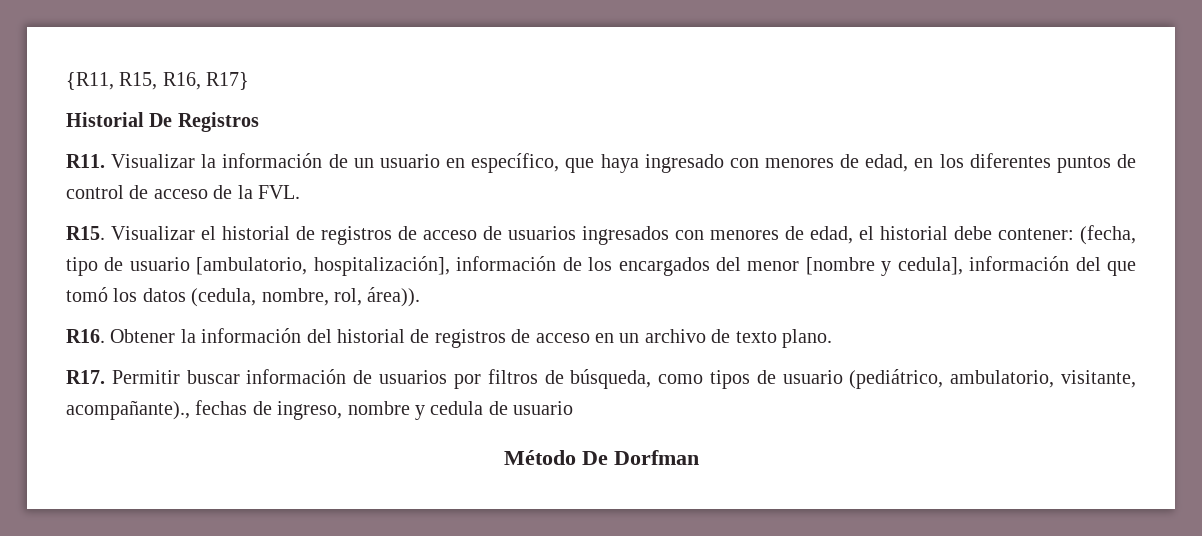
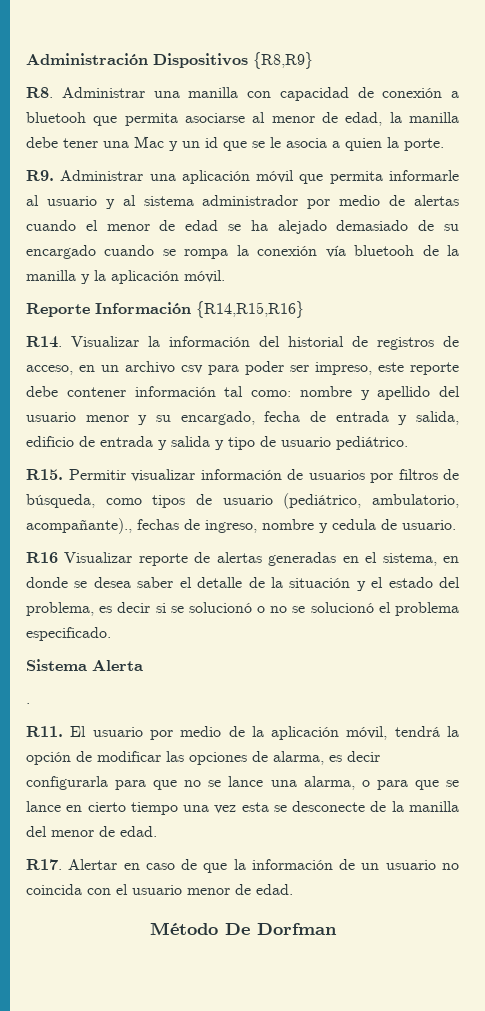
[66,72,250,90] [66,112,259,132] [66,153,1136,173] [66,185,300,199] [66,225,1136,245] [66,256,1136,276] [66,287,421,307] [66,329,176,343] {R11, R15, R16, R17} // Historial De Registros // R11. Visualizar la información de un usuario en específico, que haya ingresado con menores de edad, en los diferentes puntos de control de acceso de la FVL. // R15. Visualizar el historial de registros de acceso de usuarios ingresados con menores de edad, el historial debe contener: (fecha, tipo de usuario [ambulatorio, hospitalización], información de los encargados del menor [nombre y cedula], información del que tomó los datos (cedula, nombre, rol, área)). // R16. Obtener -> [26,52,313,69] [26,87,459,101] [26,112,459,126] [26,136,444,151] [26,170,459,184] [26,195,460,209] [26,220,460,234] [26,245,460,259] [26,270,225,284] [26,301,304,318] [26,336,139,348] Administración Dispositivos {R8,R9} // R8. Administrar una manilla con capacidad de conexión a bluetooh que permita asociarse al menor de edad, la manilla debe tener una Mac y un id que se le asocia a quien la porte. // R9. Administrar una aplicación móvil que permita informarle al usuario y al sistema administrador por medio de alertas cuando el menor de edad se ha alejado demasiado de su encargado cuando se rompa la conexión vía bluetooh de la manilla y la aplicación móvil. // Reporte Información {R14,R15,R16} // R14. Visualizar
[535,333,590,343] acceso -> [26,365,73,375] acceso,
[711,329,832,348] [66,370,240,384] de texto plano. // R17. Permitir buscar -> [181,361,459,375] [26,386,460,400] [26,411,460,425] [26,436,408,450] [26,469,195,482] csv para poder ser impreso, este reporte debe contener información tal como: nombre y apellido del usuario menor y su encargado, fecha de entrada y salida, edificio de entrada y salida y tipo de usuario pediátrico. // R15. Permitir visualizar
[1061,370,1136,388] visitante, -> (459, 501) none
[513,401,574,415] usuario -> [402,520,456,530] [26,552,460,566] [26,577,461,591] [26,602,460,616] [26,627,111,641] [26,659,143,671] [26,703,30,704] [26,726,460,740] [26,751,380,765] [26,776,459,790] [26,801,459,815] [26,826,157,837] [26,859,459,873] [26,884,293,895] usuario. // R16 Visualizar reporte de alertas generadas en el sistema, en donde se desea saber el detalle de la situación y el estado del problema, es decir si se solucionó o no se solucionó el problema especificado. // Sistema Alerta // . // R11. El usuario por medio de la aplicación móvil, tendrá la opción de modificar las opciones de alarma, es decir configurarla para que no se lance una alarma, o para que se lance en cierto tiempo una vez esta se desconecte de la manilla del menor de edad. // R17. Alertar en caso de que la información de un usuario no coincida con el usuario menor de edad.

